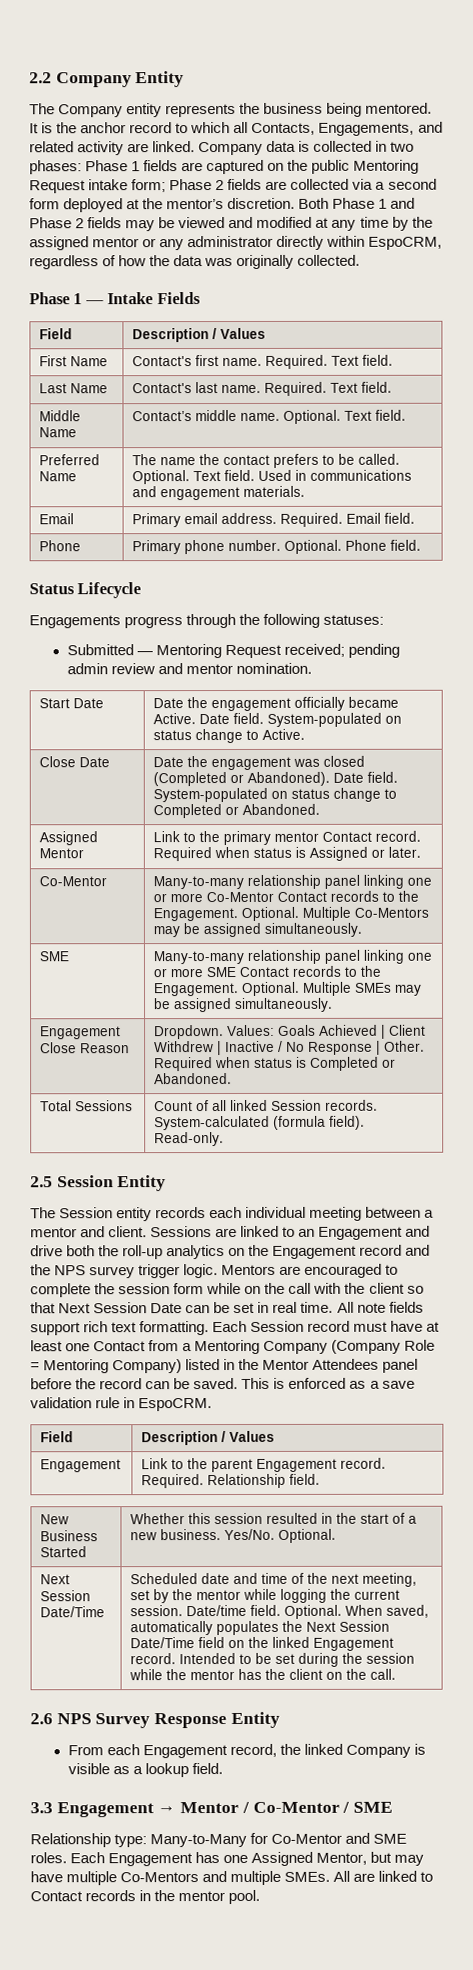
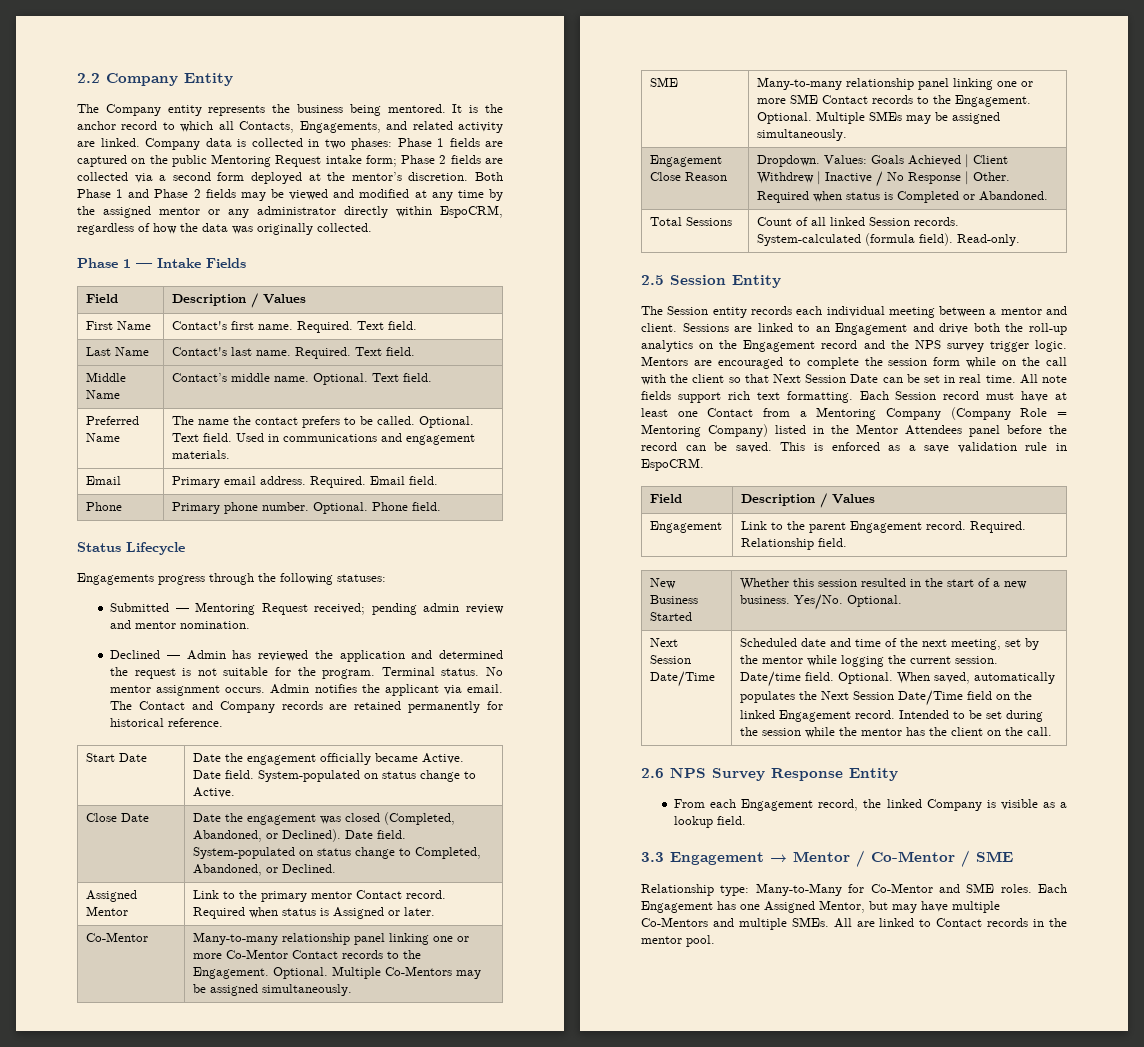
(312, 668) none -> [110,650,503,662] [110,667,504,679] [110,684,503,696] [110,701,503,713] [110,718,224,727] // Declined — Admin has reviewed the application and determined the request is not suitable for the program. Terminal status. No mentor assignment occurs. Admin notifies the applicant via email. The Contact and Company records are retained permanently for historical reference.
[153,771,399,787] [153,787,398,803] [153,803,321,819] (Completed or Abandoned). Date field. System-populated on status change to Completed or Abandoned. -> [384,812,456,825] [193,829,407,842] [193,847,482,859] [193,864,337,876] (Completed, Abandoned, or Declined). Date field. System-populated on status change to Completed, Abandoned, or Declined.

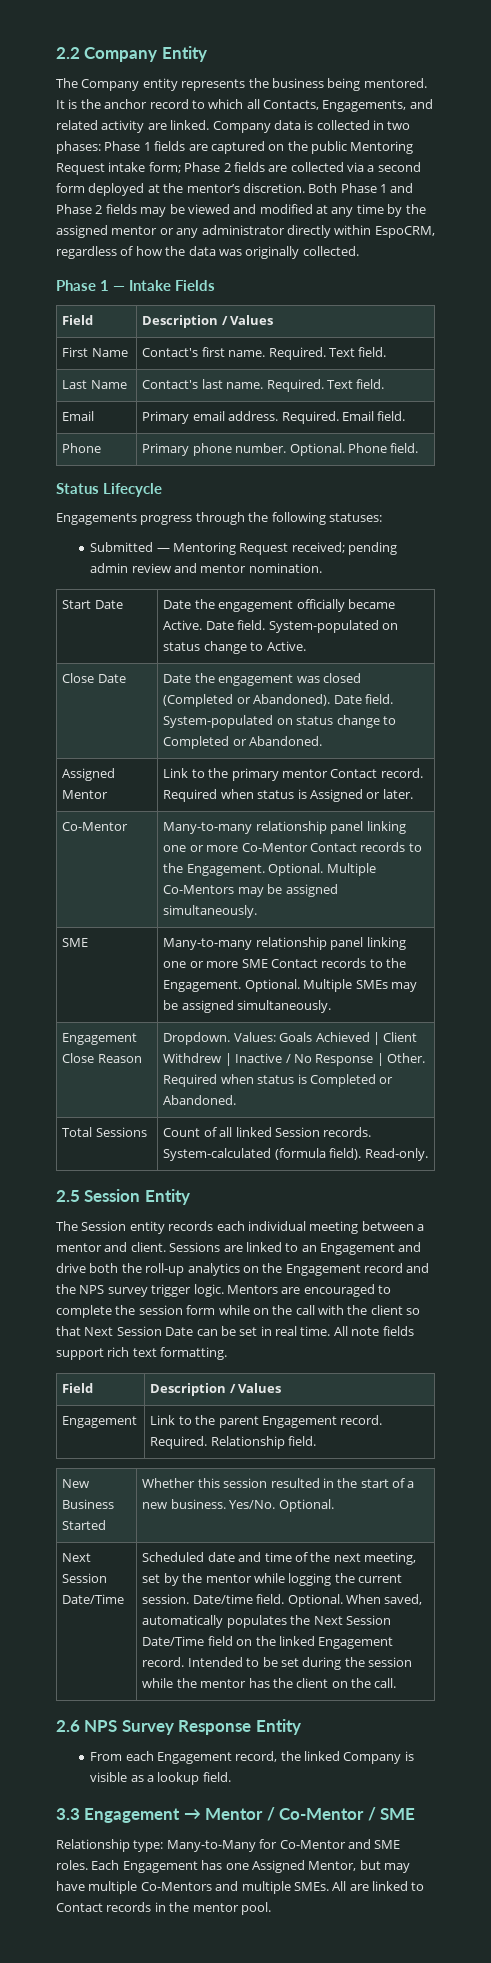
[86,372,127,382] [86,390,121,399] [172,373,433,385] [86,416,140,425] [86,433,121,442] [172,416,475,428] [172,433,476,445] [172,450,231,459] // Middle Name | Contact’s middle name. Optional. Text field. // Preferred Name | The name the contact prefers to be called. Optional. Text field. Used in communications and engagement materials. -> (385, 384) none
[110,650,503,662] [110,667,504,679] [110,684,503,696] [110,701,503,713] [110,718,224,727] // Declined — Admin has reviewed the application and determined the request is not suitable for the program. Terminal status. No mentor assignment occurs. Admin notifies the applicant via email. The Contact and Company records are retained permanently for historical reference. -> (322, 568) none
[384,812,456,825] [193,829,407,842] [193,847,482,859] [193,864,337,876] (Completed, Abandoned, or Declined). Date field. System-populated on status change to Completed, Abandoned, or Declined. -> [163,694,393,707] [163,715,396,728] [163,736,323,749] (Completed or Abandoned). Date field. System-populated on status change to Completed or Abandoned.
[859,391,1067,402] [641,407,1067,420] [641,424,1067,437] [641,442,1067,453] [641,458,704,471] Each Session record must have at least one Contact from a Mentoring Company (Company Role = Mentoring Company) listed in the Mentor Attendees panel before the record can be saved. This is enforced as a save validation rule in EspoCRM. -> (228, 1353) none

